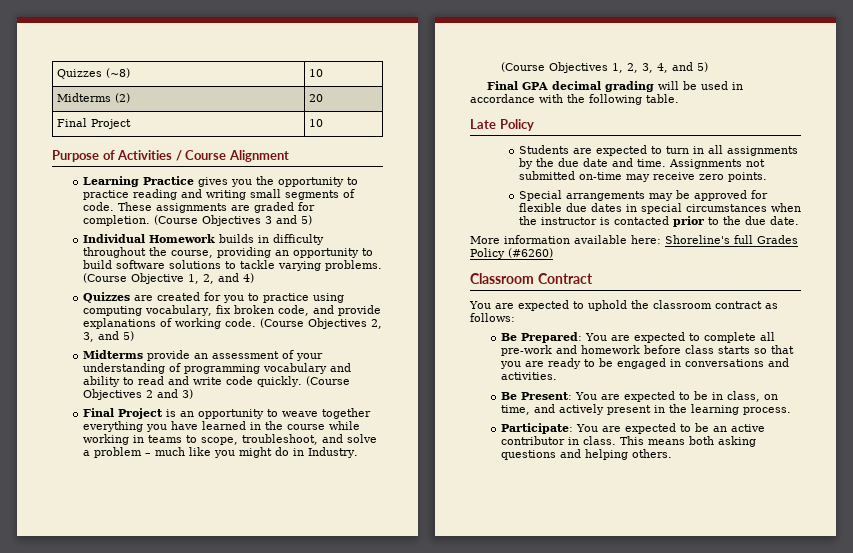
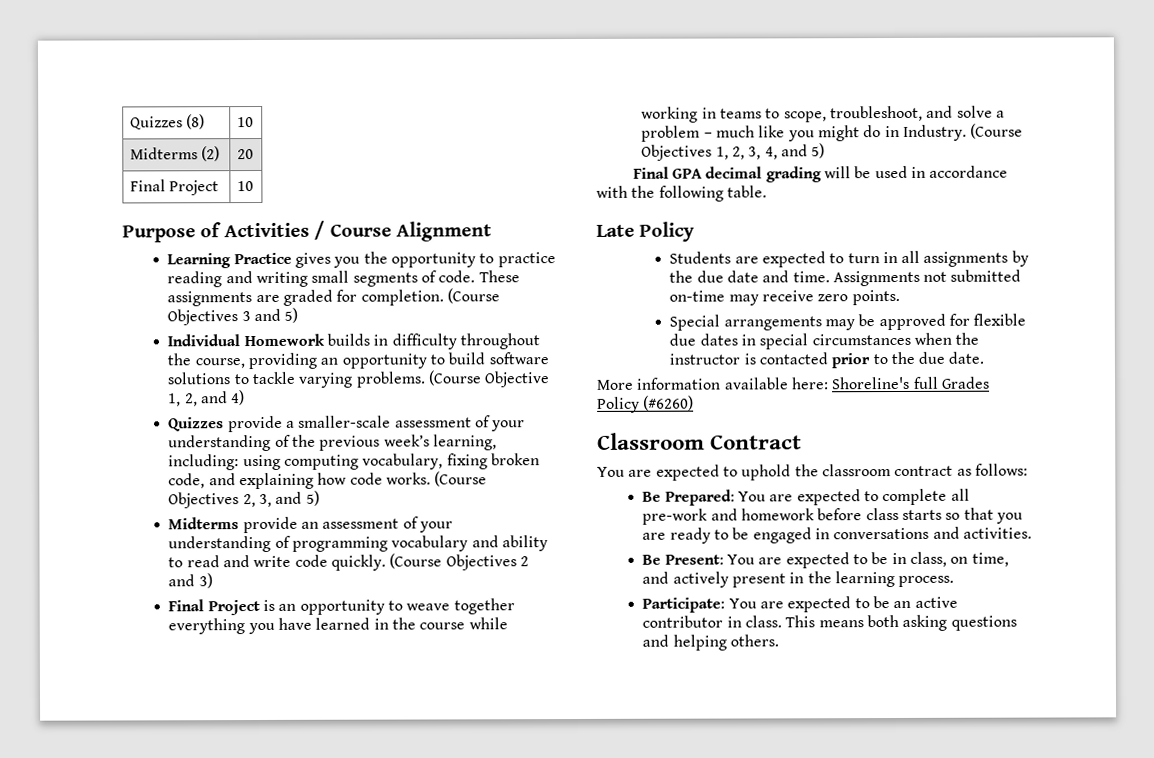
[57,68,131,79] Quizzes (~8) -> [129,114,206,130] Quizzes (8)
[133,292,309,303] are created for you to practice -> [227,415,526,433] [168,434,498,452] [168,454,240,471] provide a smaller-scale assessment of your understanding of the previous week’s learning, including:
[215,305,231,314] fix -> [446,453,488,470] fixing
[337,305,381,316] [82,318,256,329] provide explanations of working code. -> [239,472,432,490] explaining how code works.

